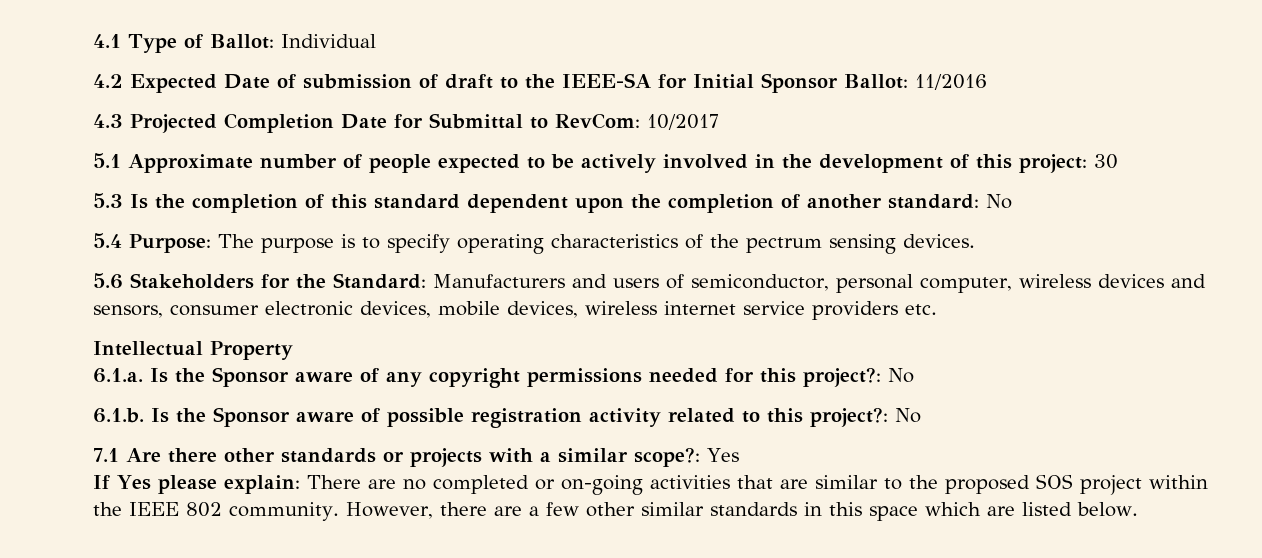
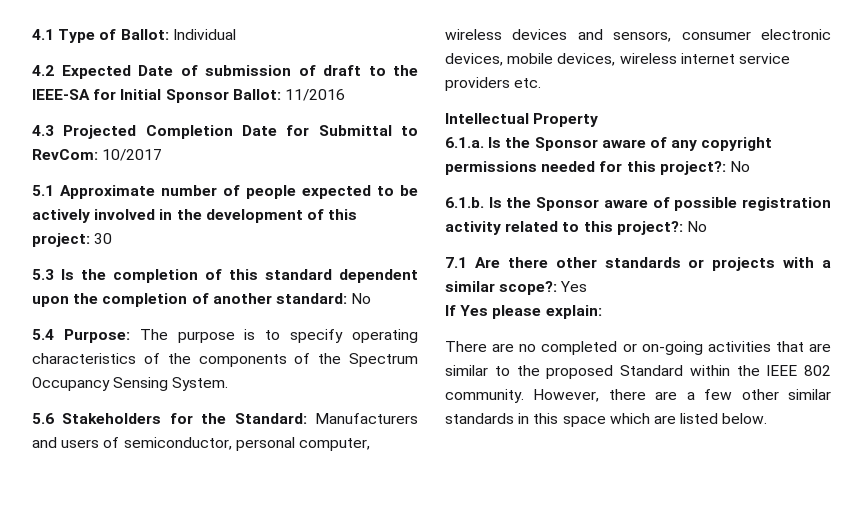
[746,234,975,254] pectrum sensing devices. -> [198,353,418,367] [32,377,229,391] components of the Spectrum Occupancy Sensing System.
(300, 484) none -> (602, 312) //
[1035,474,1142,495] SOS project -> [620,365,683,376] Standard

